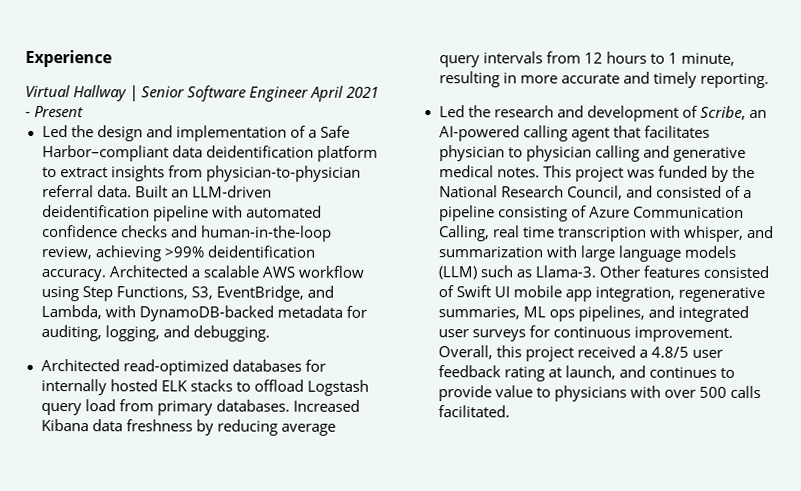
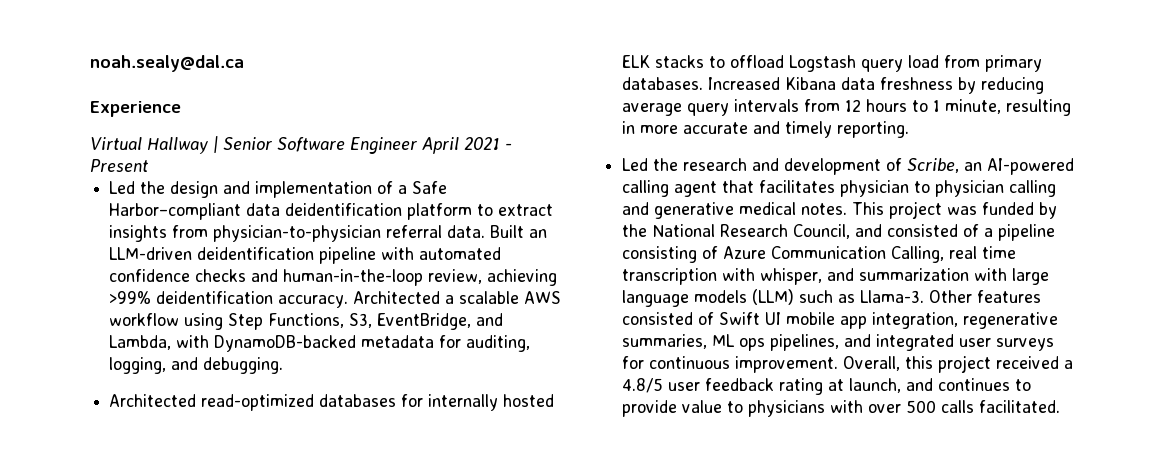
(25, 58) none -> [90,55,244,72] noah.sealy@dal.ca //

